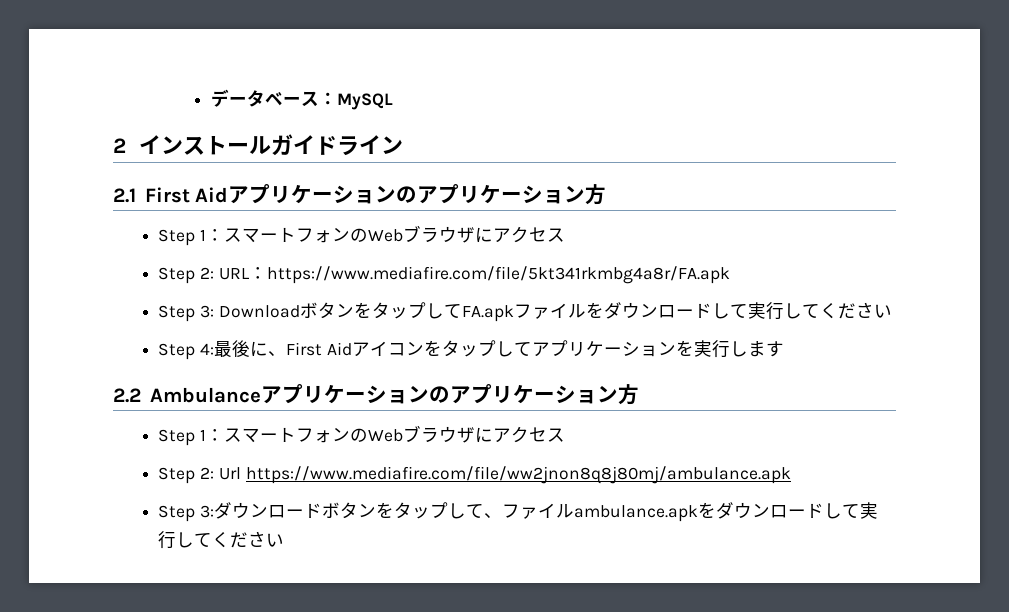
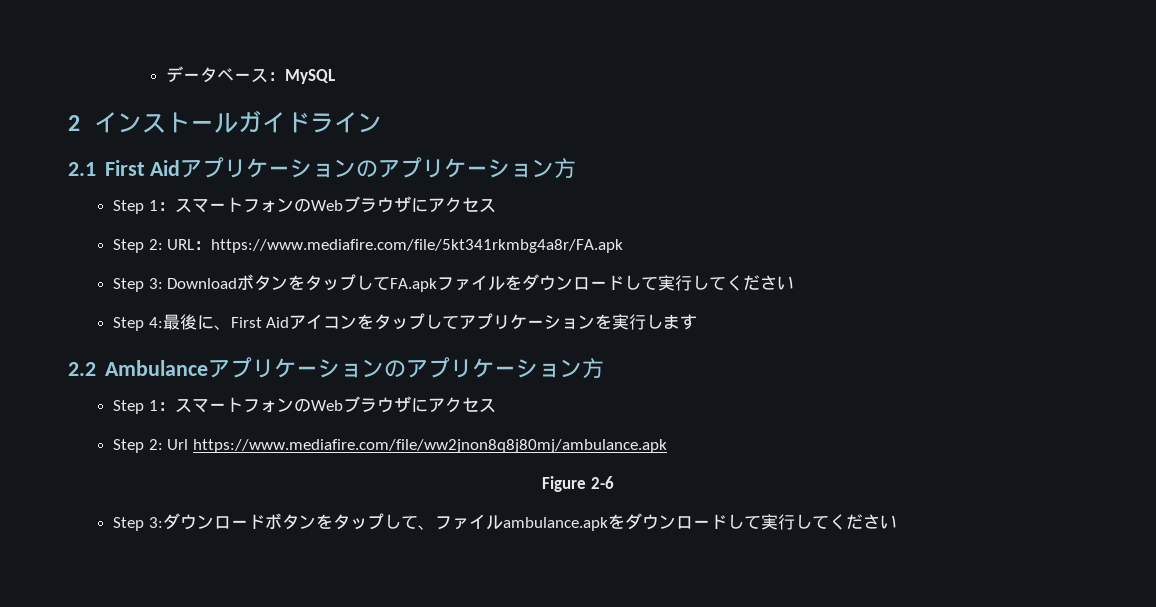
(791, 475) none -> [542,476,614,492] // Figure 2-6

